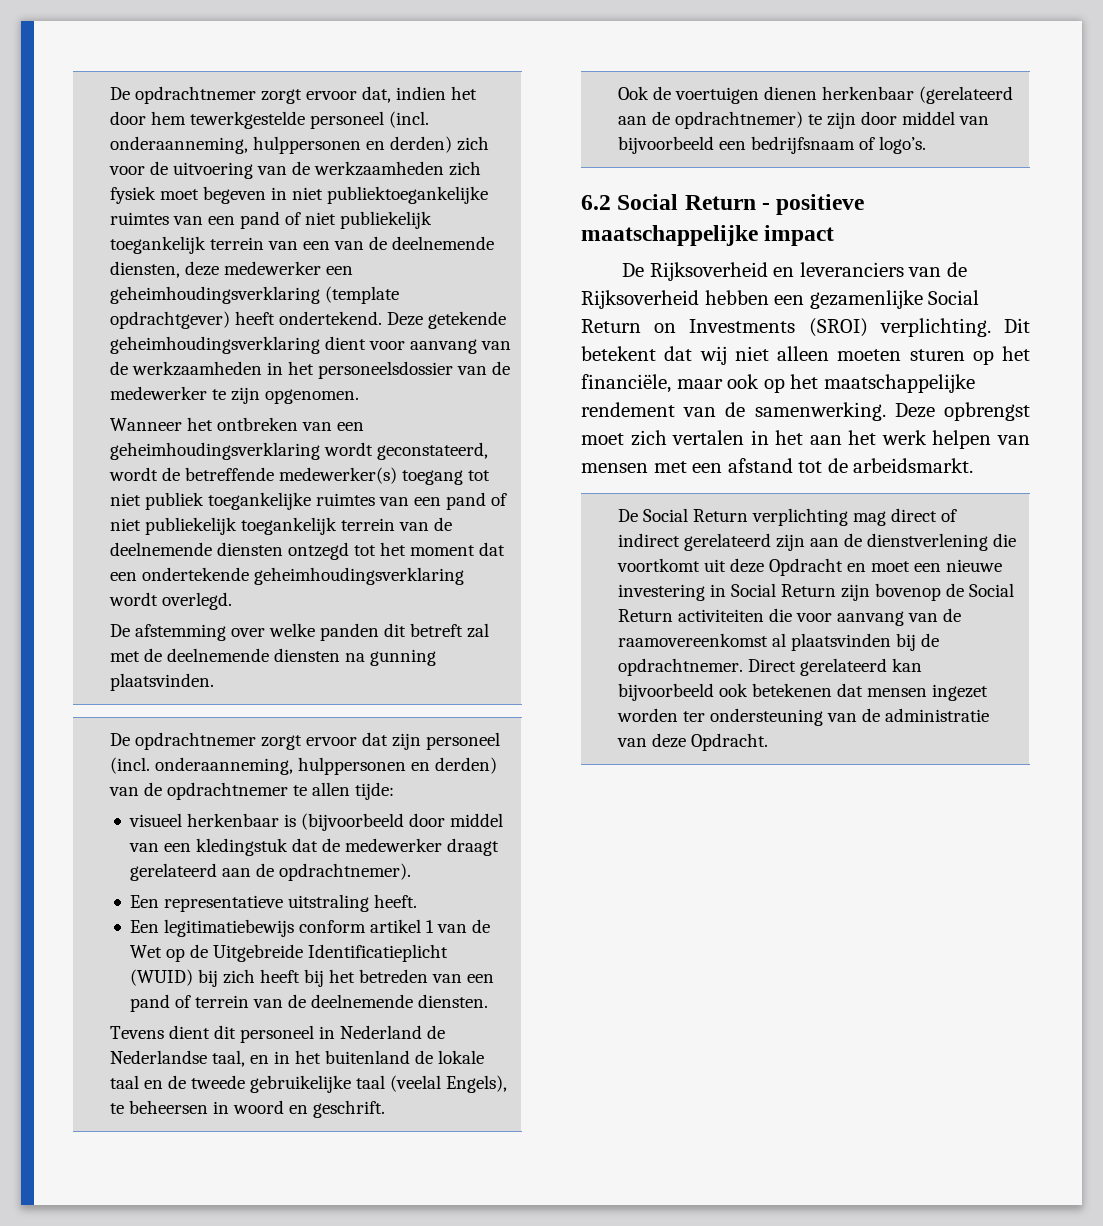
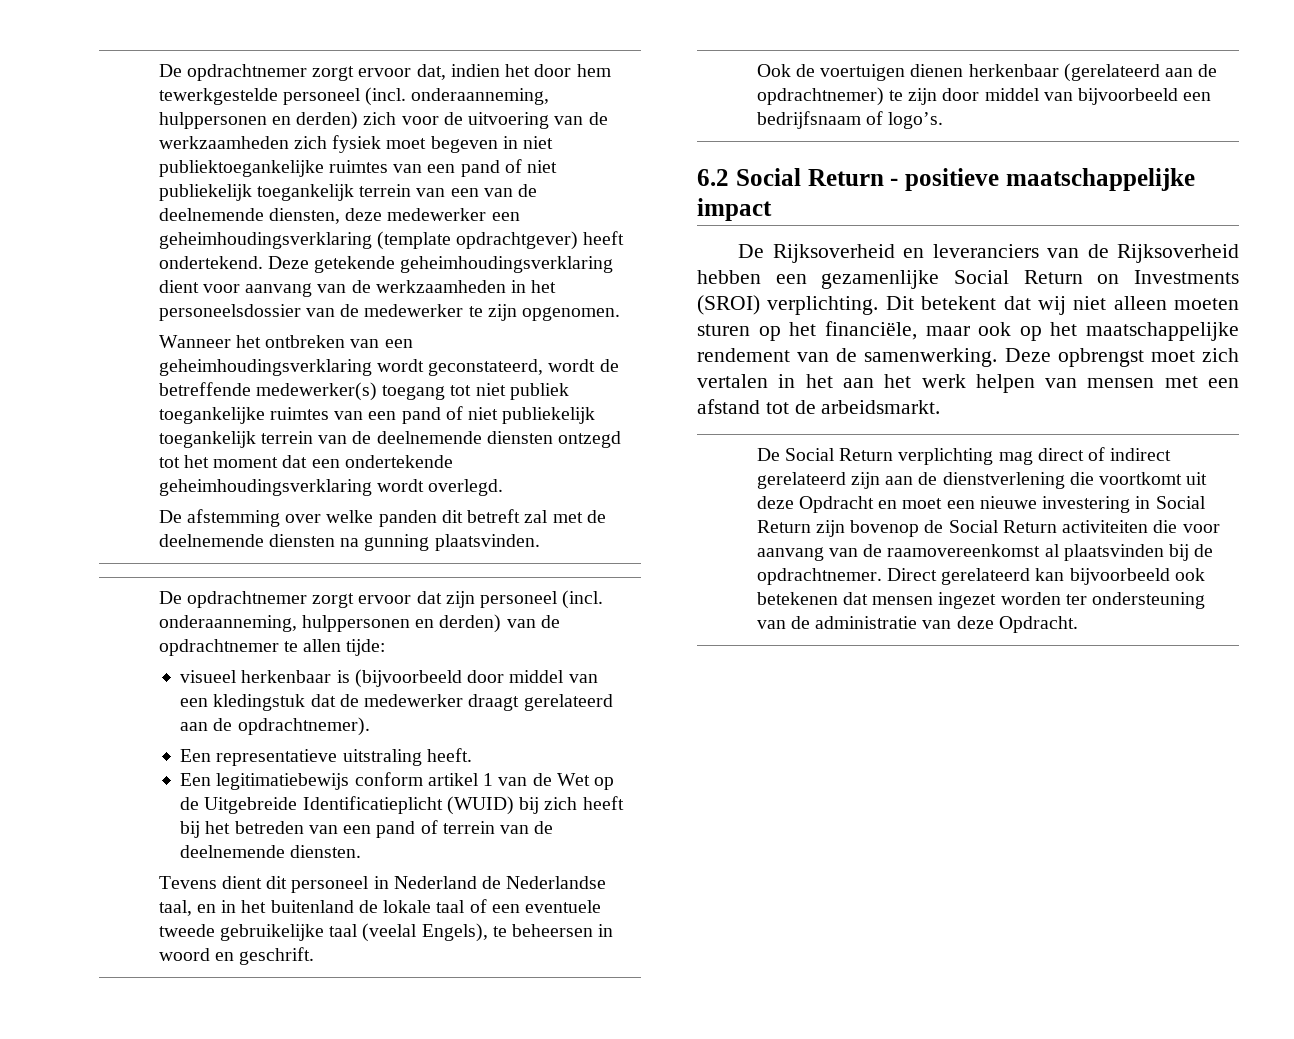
[144,1075,187,1089] en de -> [469,899,602,913] of een eventuele

